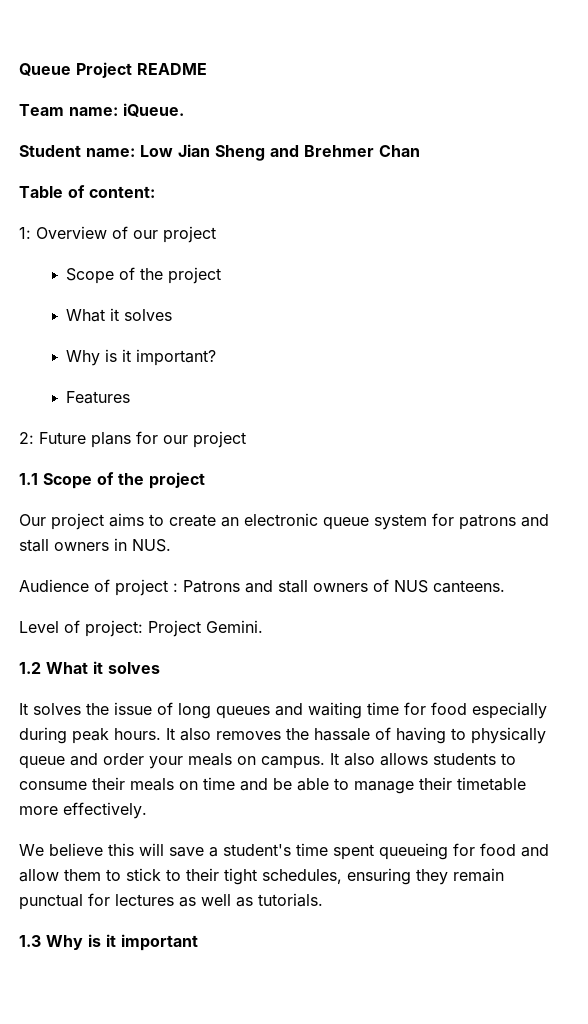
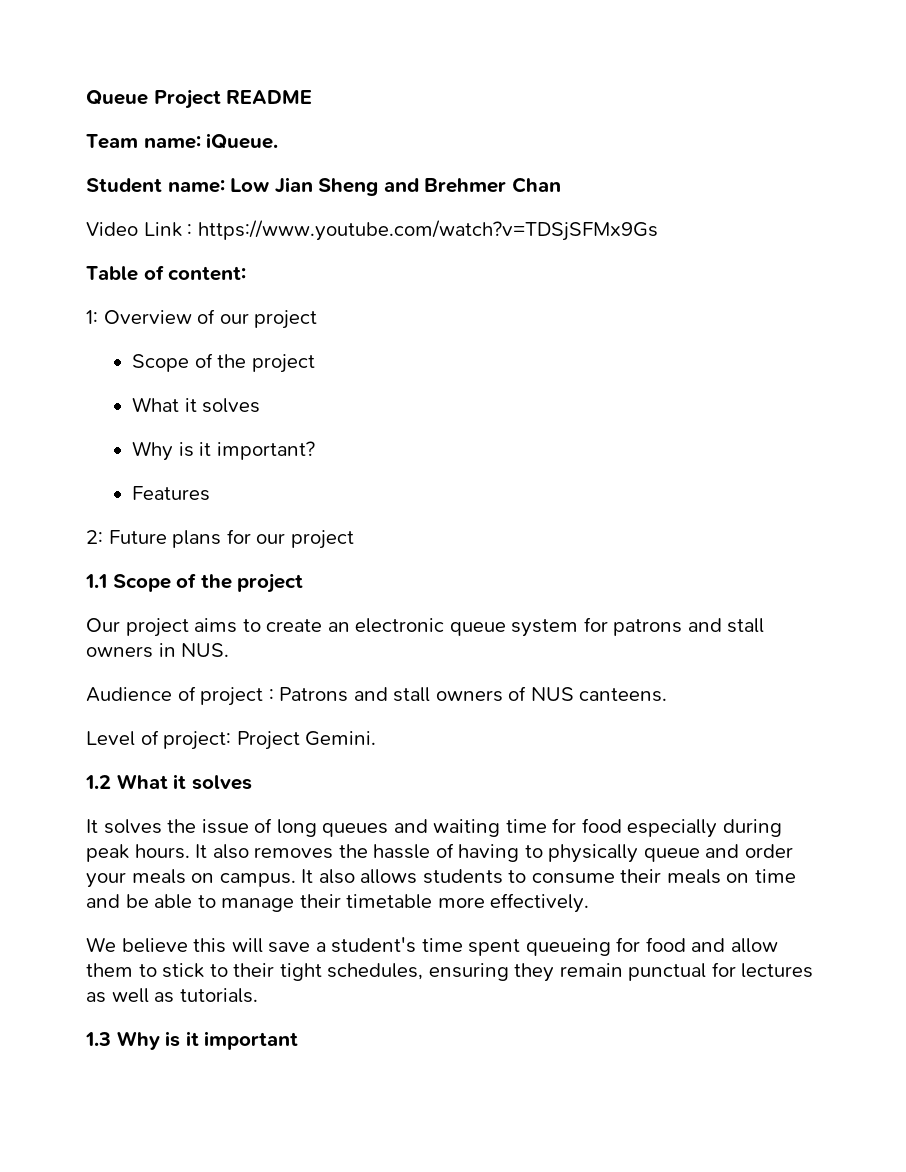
(420, 151) none -> [86,220,658,241] // Video Link : https://www.youtube.com/watch?v=TDSjSFMx9Gs
[314,728,370,741] hassale -> [373,844,431,859] hassle

